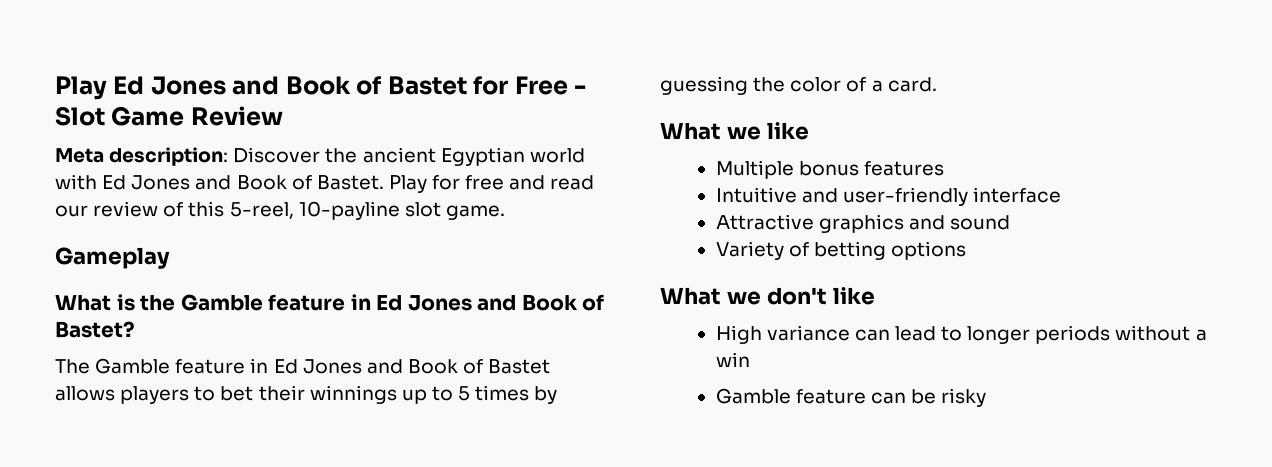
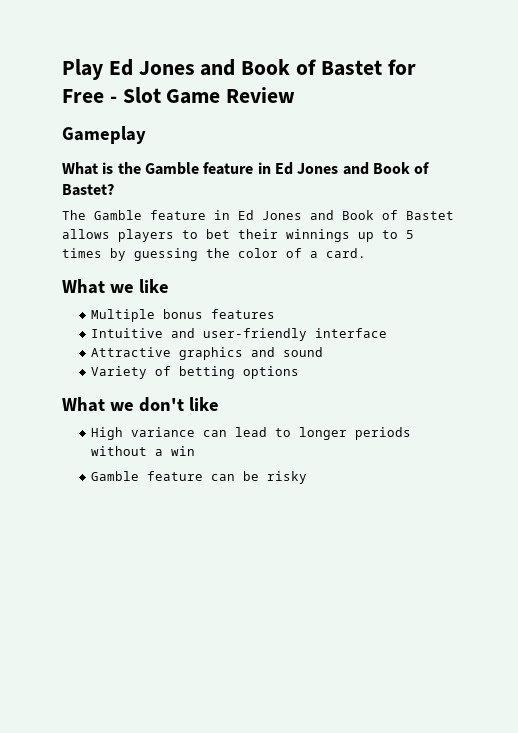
[55,147,585,166] [55,174,595,193] [55,201,505,220] // Meta description: Discover the ancient Egyptian world with Ed Jones and Book of Bastet. Play for free and read our review of this 5-reel, 10-payline slot game. -> (296, 95) none

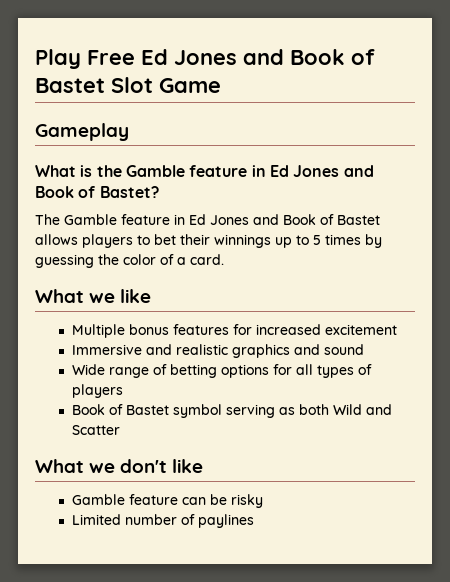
[108,59,416,76] [62,89,117,103] Ed Jones and Book of Bastet for Free - -> [87,49,375,65] [35,78,105,93] Free Ed Jones and Book of Bastet
[226,87,296,103] Review -> (221, 85) none
[91,328,388,341] [91,347,172,357] // Intuitive and user-friendly interface // Attractive -> [232,324,397,335] [71,344,228,355] for increased excitement // Immersive and realistic
[91,366,148,379] Variety -> [71,364,149,378] Wide range
[62,397,219,412] [91,427,412,440] [91,446,196,456] // What we don't like // High variance can lead to longer periods without a win -> [272,364,372,378] [71,384,123,398] [71,404,392,418] [71,425,120,435] [35,459,204,473] for all types of players // Book of Bastet symbol serving as both Wild and Scatter // What we don't like
(308, 477) none -> [71,514,254,528] // Limited number of paylines

